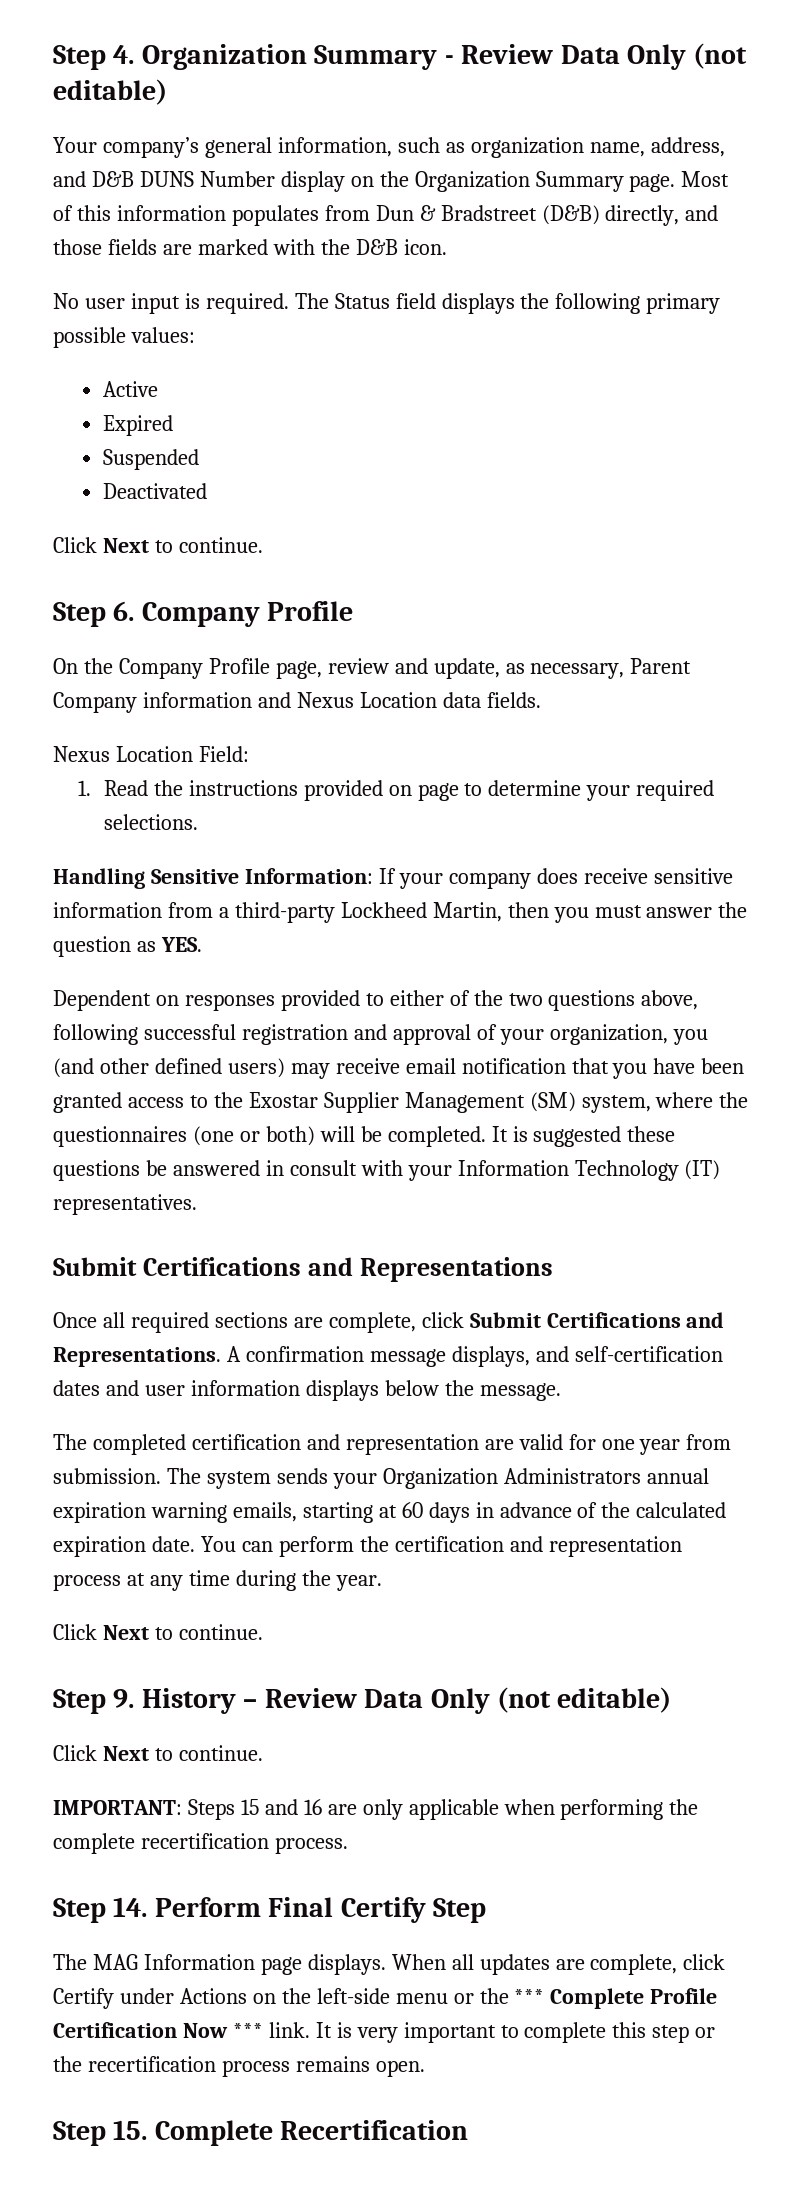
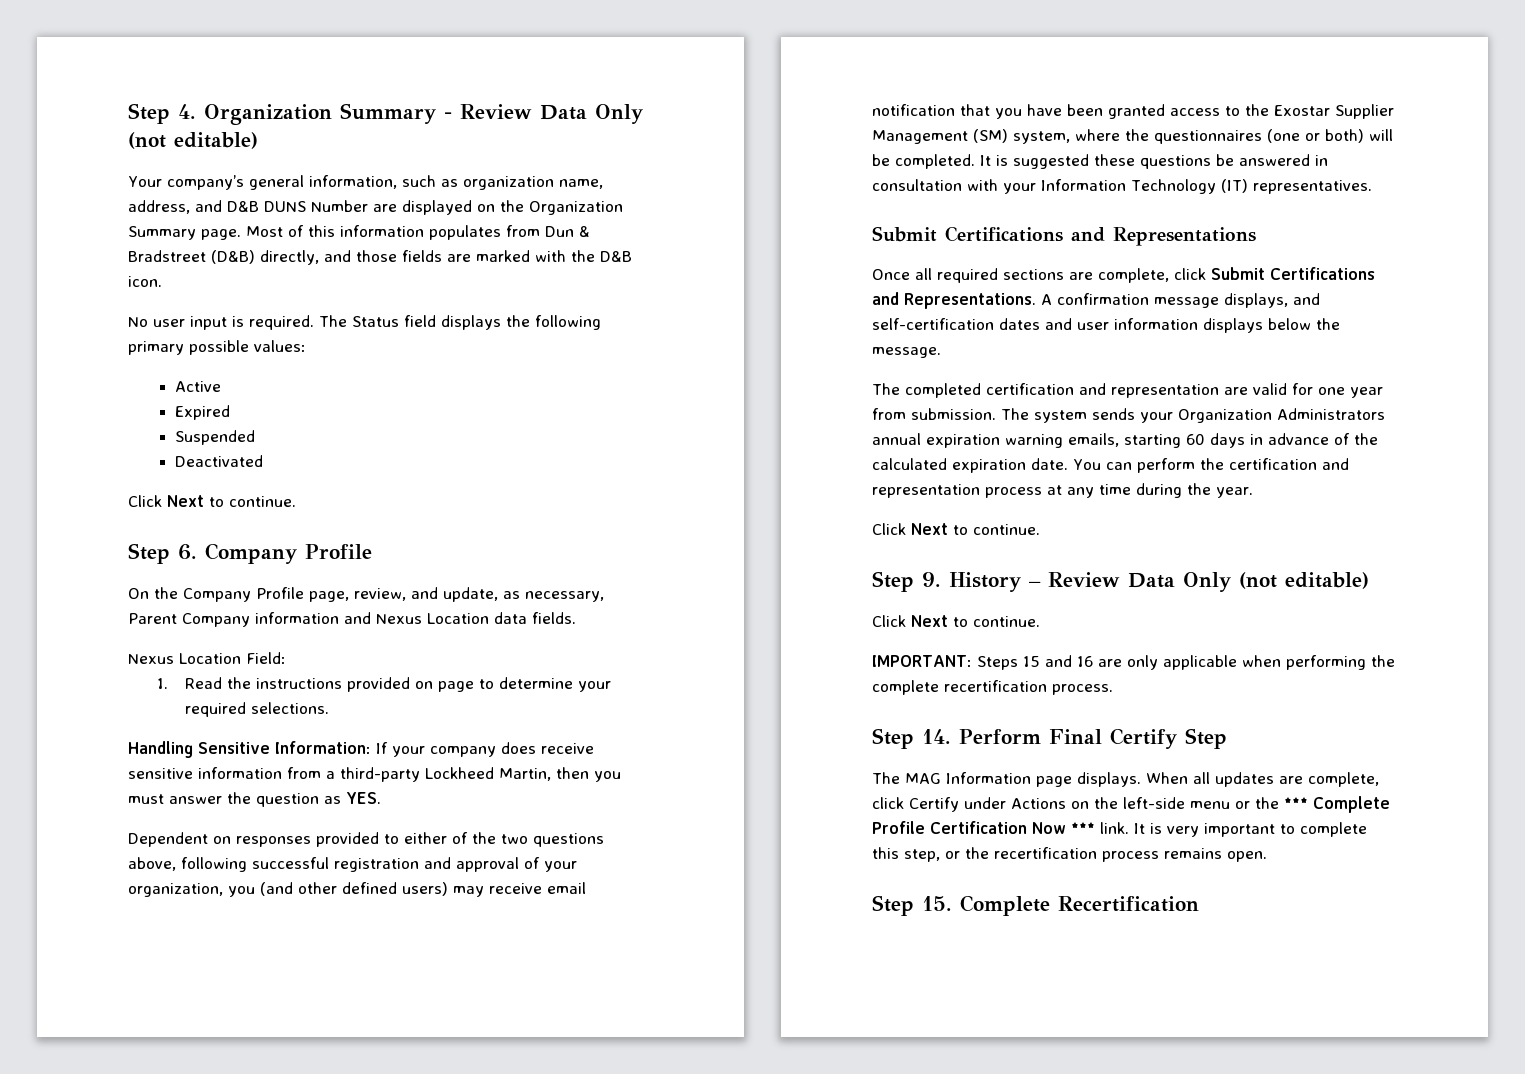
[280,171,345,192] display -> [373,200,472,215] are displayed
[327,658,389,674] review -> [354,588,406,601] review,
[289,1160,357,1176] consult -> [872,179,962,191] consultation
[378,1505,397,1518] at -> (1181, 441) none
[652,2025,690,2043] step -> [904,849,940,862] step,

